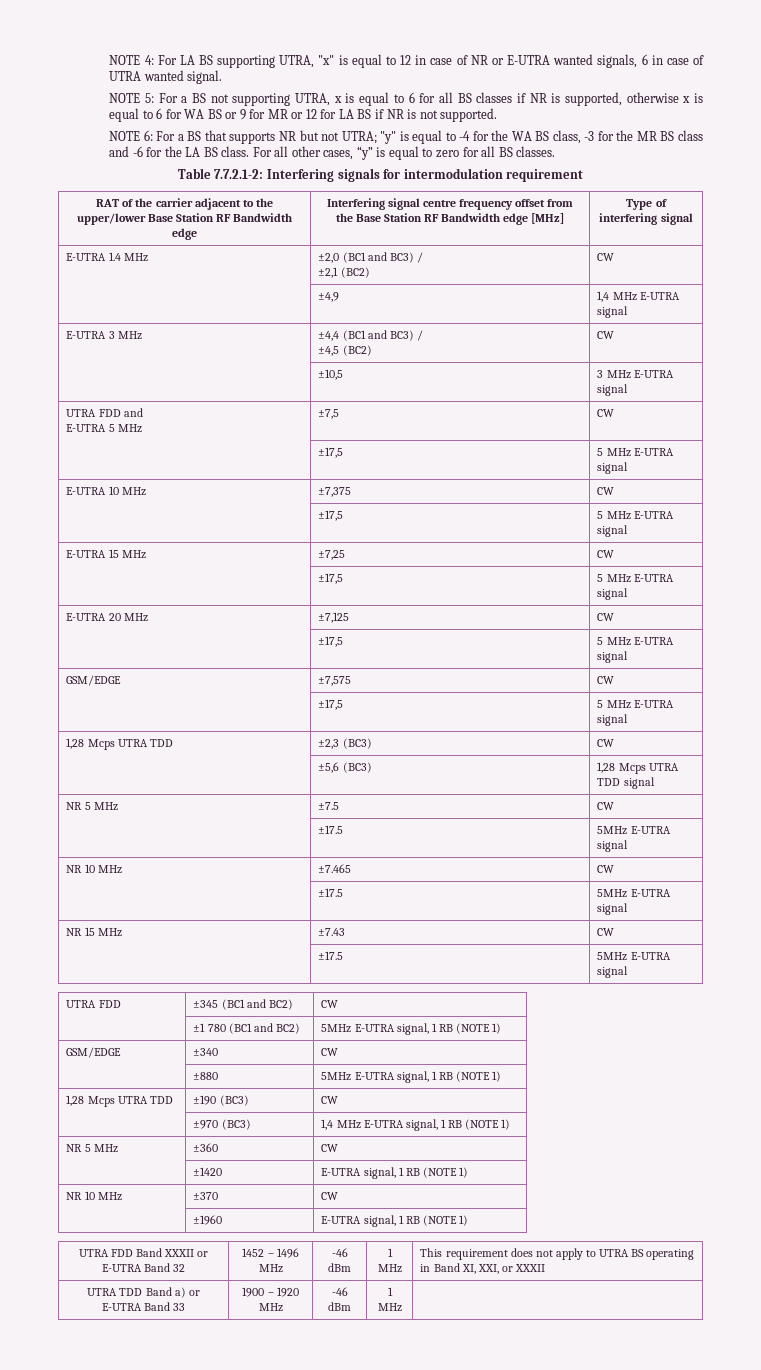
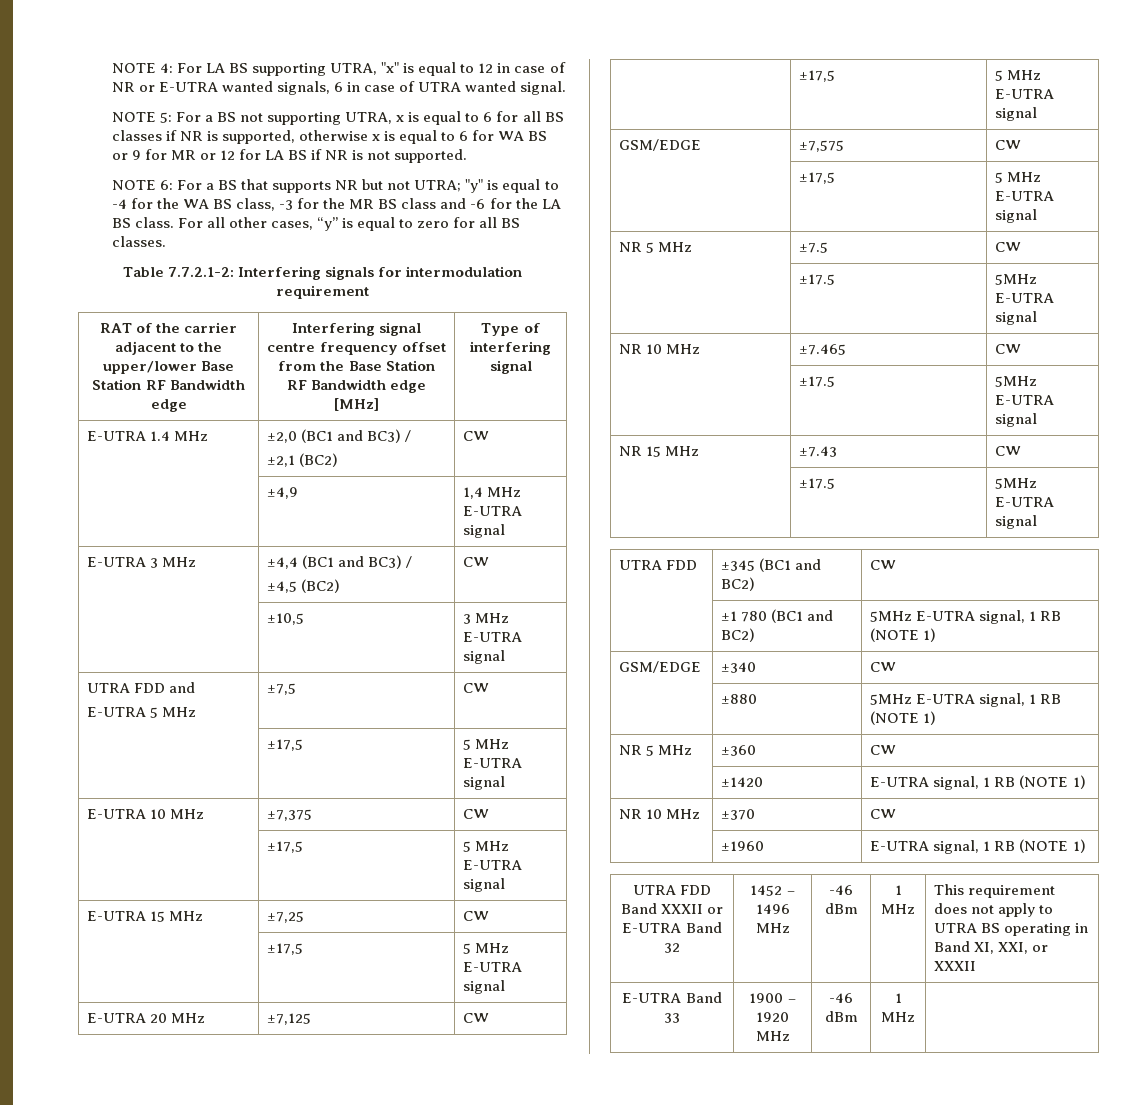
[66,738,173,750] [318,738,372,749] [597,739,615,747] [318,762,372,773] [597,762,679,774] [597,777,655,789] // 1,28 Mcps UTRA TDD | ±2,3 (BC3) | CW // | ±5,6 (BC3) | 1,28 Mcps UTRA TDD signal -> (1038, 216) none
[66,1095,173,1107] [193,1095,249,1106] [321,1096,339,1104] [193,1119,251,1130] [321,1119,511,1131] // 1,28 Mcps UTRA TDD | ±190 (BC3) | CW // | ±970 (BC3) | 1,4 MHz E-UTRA signal, 1 RB (NOTE 1) -> (937, 718) none
[87,1287,200,1298] UTRA TDD Band a) or -> (977, 966) none

